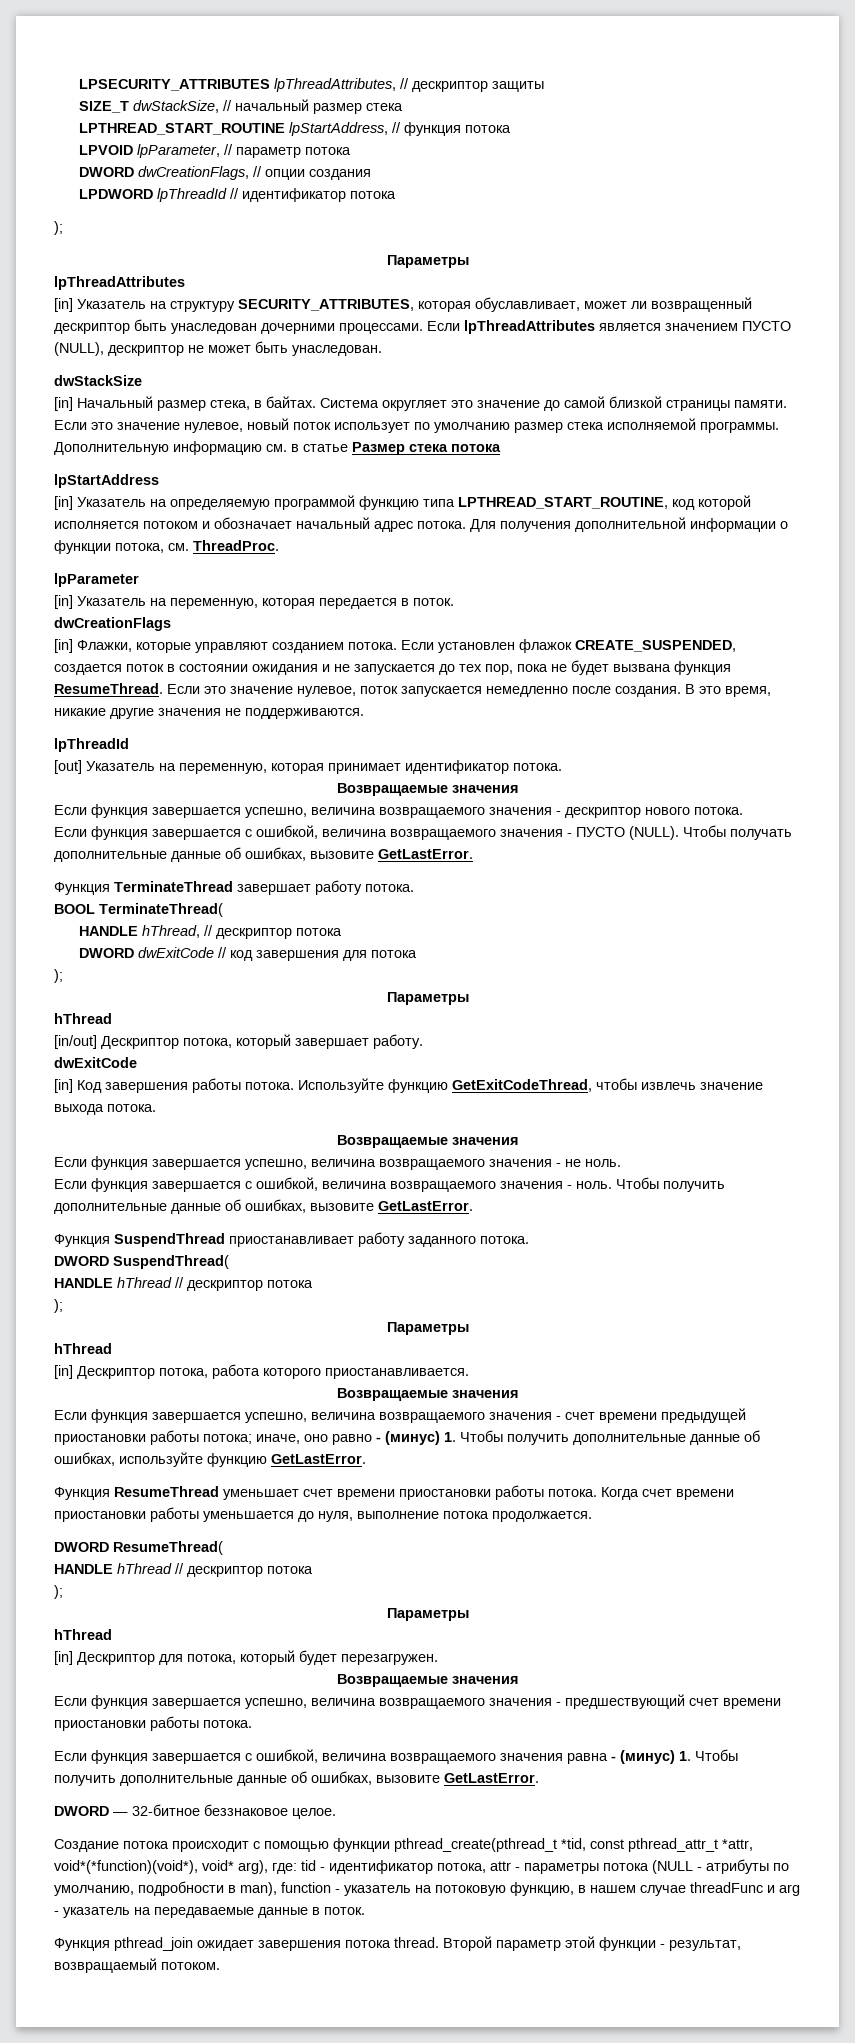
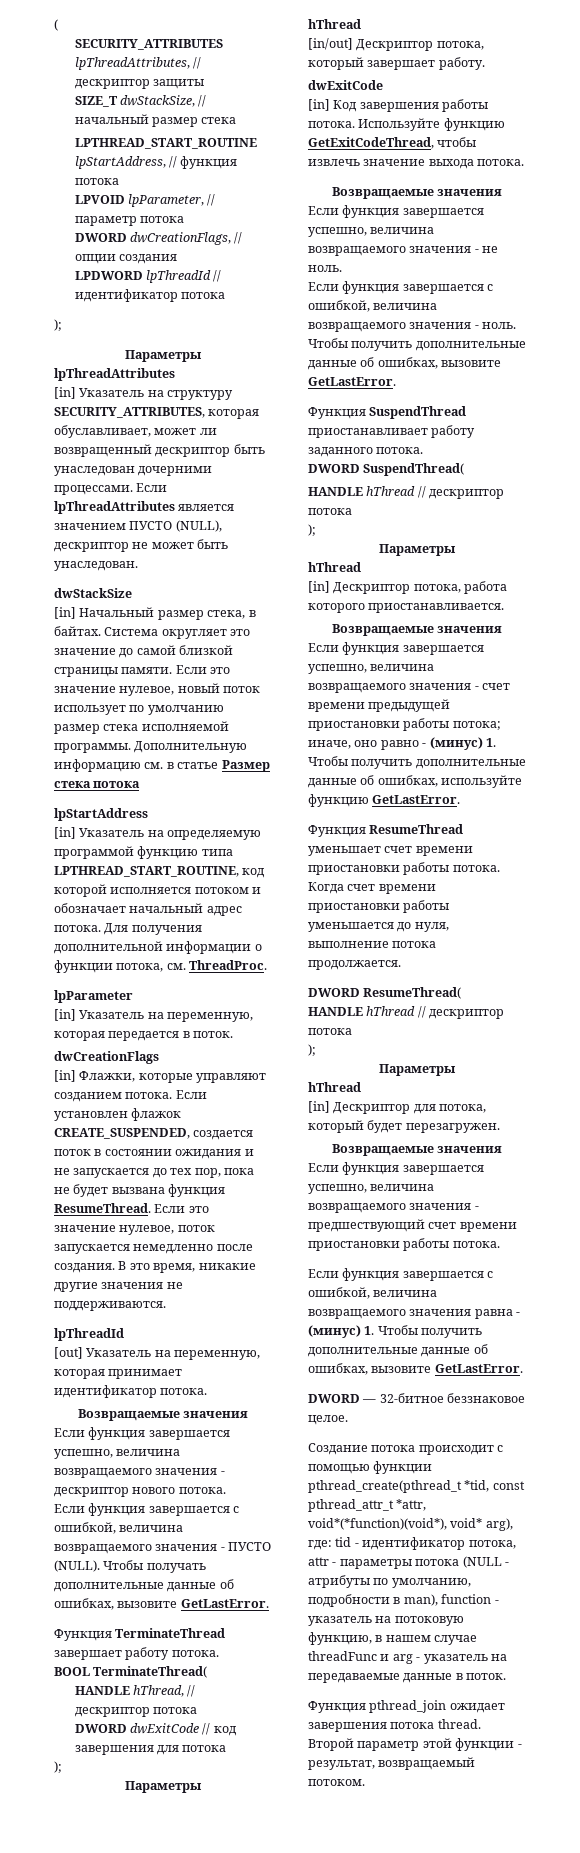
[79,79,271,91] LPSECURITY_ATTRIBUTES -> [54,19,58,31] [74,39,223,50] ( // SECURITY_ATTRIBUTES

